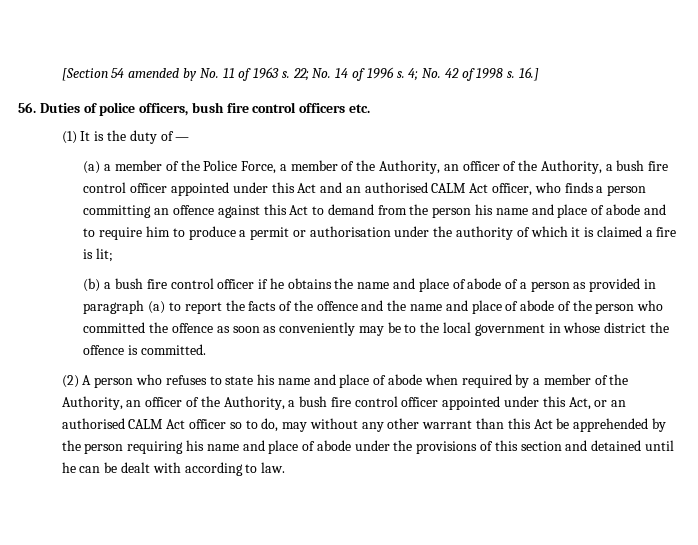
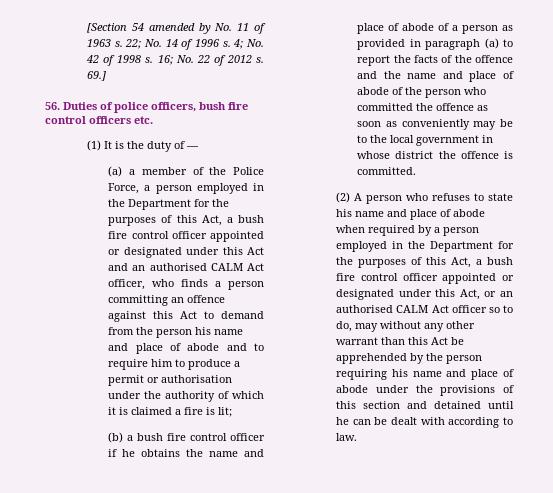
[519,67,540,81] 16.] -> [157,55,264,66] [87,71,107,81] 16; No. 22 of 2012 s. 69.]
[290,160,669,174] [83,182,229,196] member of the Authority, an officer of the Authority, a bush fire control officer appointed -> [155,183,264,194] [108,199,230,210] [108,215,264,226] [108,231,264,242] [108,247,182,258] person employed in the Department for the purposes of this Act, a bush fire control officer appointed or designated
[543,374,629,385] [61,396,501,410] member of the Authority, an officer of the Authority, a bush fire control officer appointed -> [443,227,480,236] [336,241,514,252] [336,257,513,268] [336,273,514,284] [336,289,395,300] person employed in the Department for the purposes of this Act, a bush fire control officer appointed or designated

